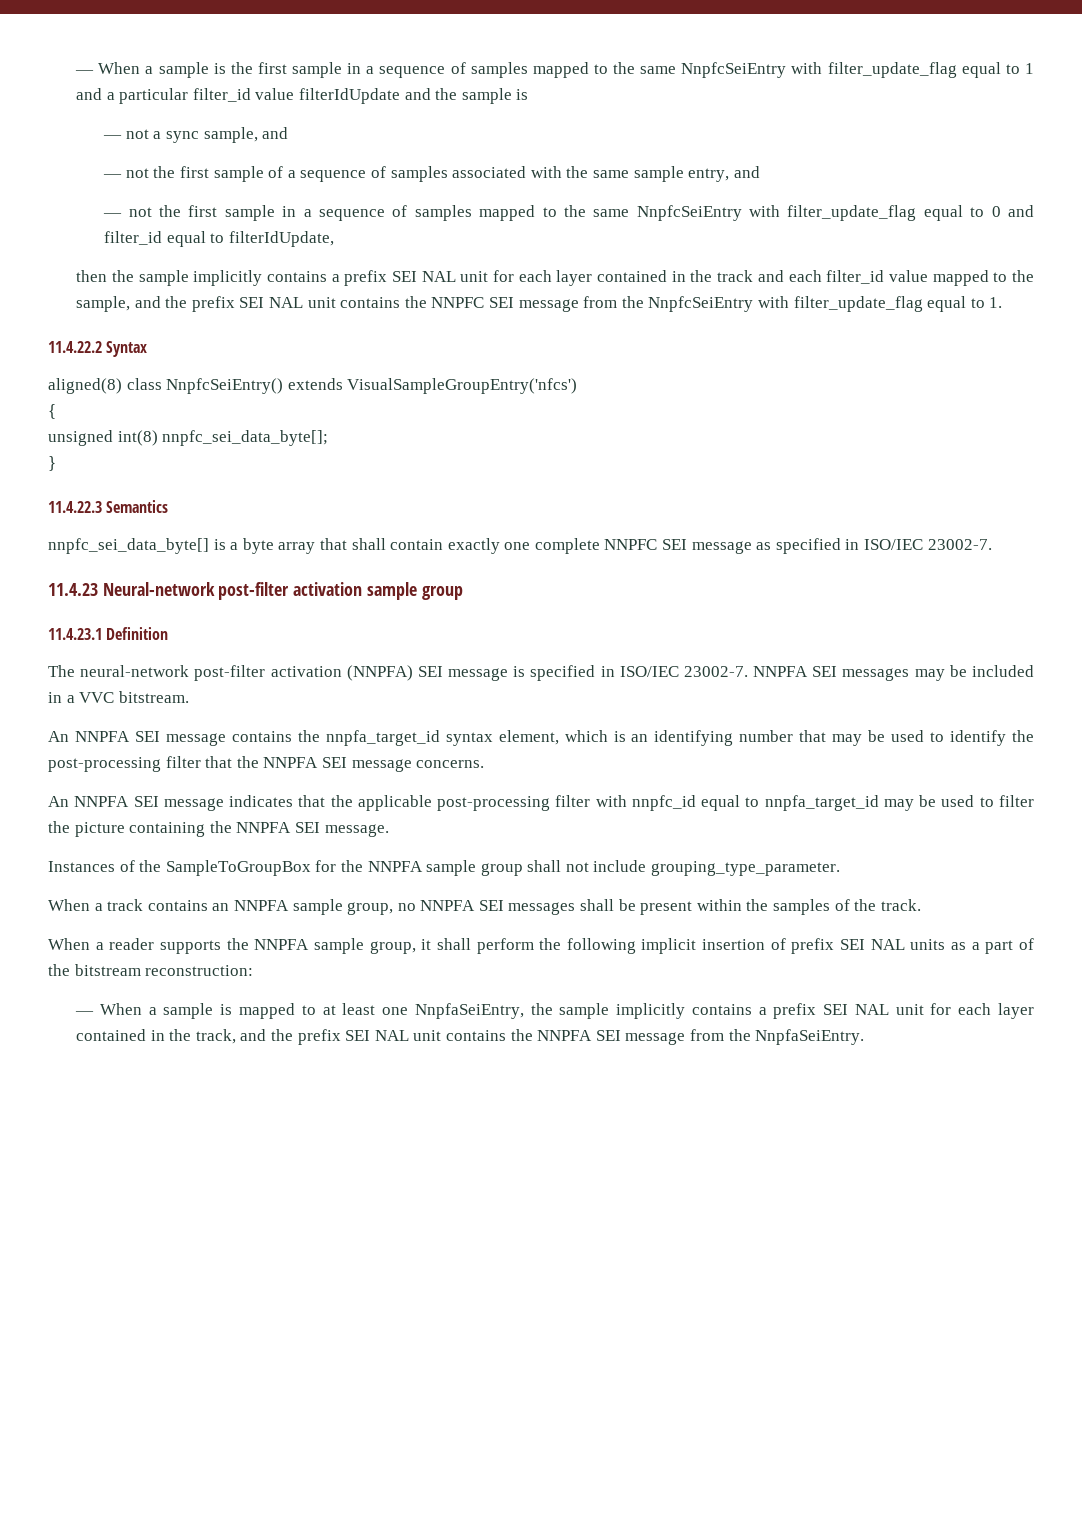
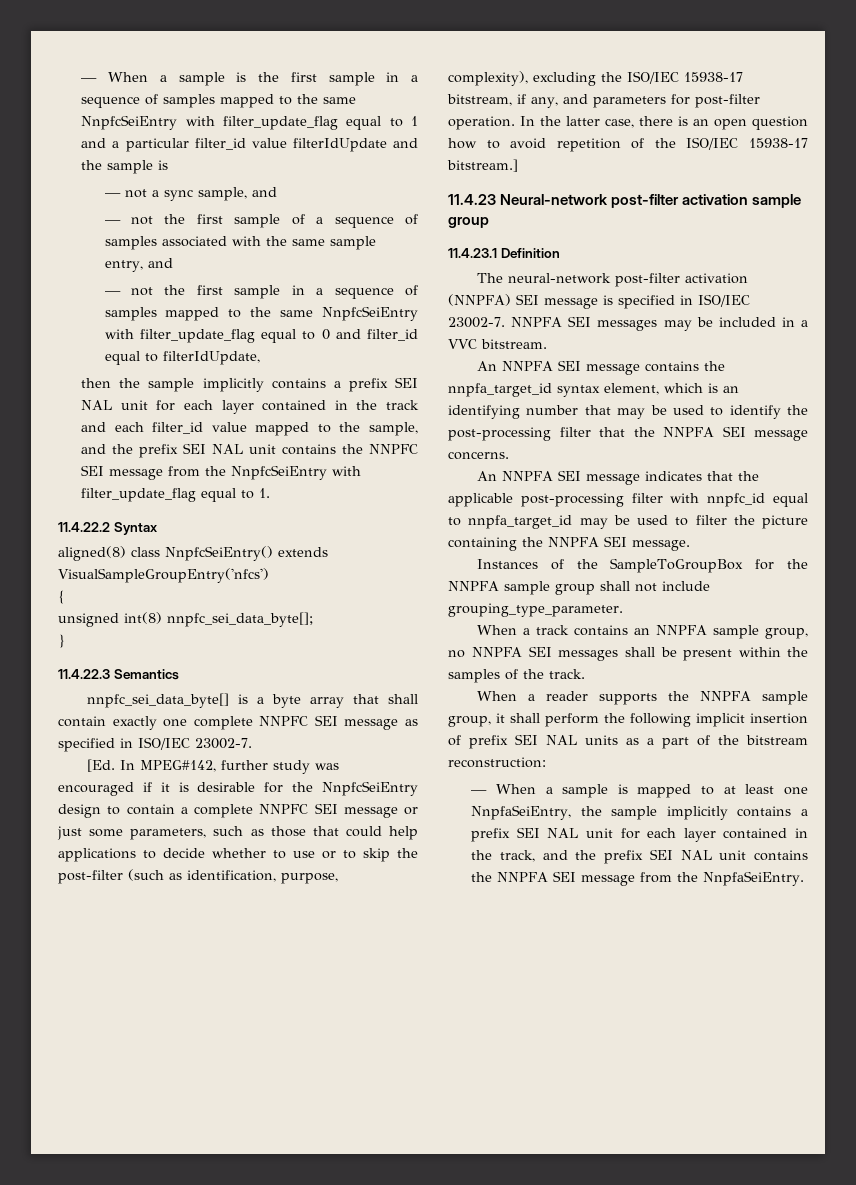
(992, 544) none -> [86,759,339,774] [58,781,418,796] [58,803,418,818] [57,826,418,840] [58,848,418,862] [58,869,338,884] [448,71,743,86] [447,94,760,108] [448,116,808,130] [448,137,808,152] [447,159,518,172] // [Ed. In MPEG#142, further study was encouraged if it is desirable for the NnpfcSeiEntry design to contain a complete NNPFC SEI message or just some parameters, such as those that could help applications to decide whether to use or to skip the post-filter (such as identification, purpose, complexity), excluding the ISO/IEC 15938-17 bitstream, if any, and parameters for post-filter operation. In the latter case, there is an open question how to avoid repetition of the ISO/IEC 15938-17 bitstream.]

